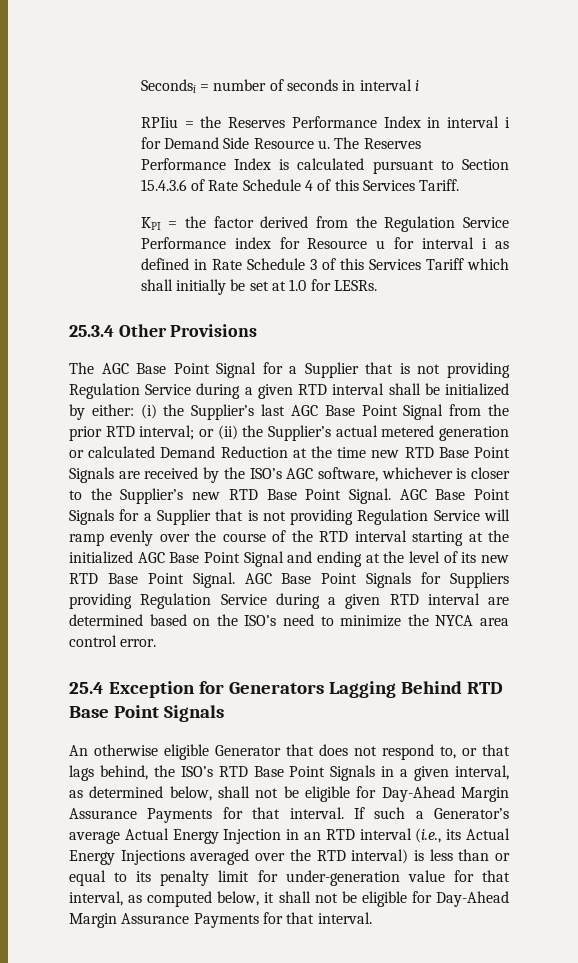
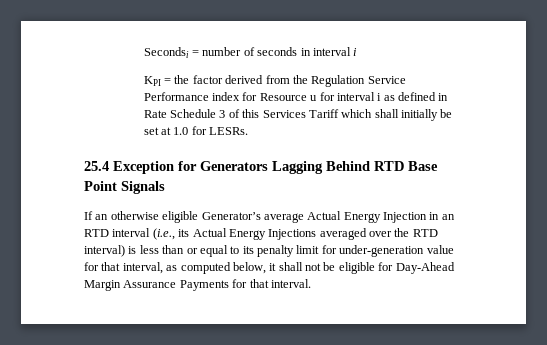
[140,116,511,128] [140,137,421,149] [140,158,509,174] [140,179,460,191] // RPIiu = the Reserves Performance Index in interval i for Demand Side Resource u. The Reserves Performance Index is calculated pursuant to Section 15.4.3.6 of Rate Schedule 4 of this Services Tariff. -> (358, 52) none
[69,324,258,337] [69,362,511,378] [69,383,510,399] [69,404,509,420] [69,425,510,441] [69,446,510,458] [69,467,510,483] [69,488,510,504] [69,509,511,525] [69,530,509,546] [69,551,510,567] [69,572,510,588] [69,593,509,609] [69,614,510,627] [69,635,157,647] // 25.3.4 Other Provisions // The AGC Base Point Signal for a Supplier that is not providing Regulation Service during a given RTD interval shall be initialized by either: (i) the Supplier’s last AGC Base Point Signal from the prior RTD interval; or (ii) the Supplier’s actual metered generation or calculated Demand Reduction at the time new RTD Base Point Signals are received by the ISO’s AGC software, whichever is closer to the Supplier’s new RTD Base Point Signal. AGC Base Point Signals for a Supplier that is not providing Regulation Service will ramp evenly over the course of the RTD interval starting at the initialized AGC Base Point Signal and ending at the level of its new RTD Base Point Signal. AGC Base Point Signals for Suppliers providing Regulation Service during a given RTD interval are determined based on the ISO’s need to minimize the NYCA area control error. -> (249, 131) none
[69,744,510,760] [69,765,510,781] [69,786,509,802] [69,807,424,823] An otherwise eligible Generator that does not respond to, or that lags behind, the ISO’s RTD Base Point Signals in a given interval, as determined below, shall not be eligible for Day-Ahead Margin Assurance Payments for that interval. If such a -> [84,211,199,223] If an otherwise eligible

